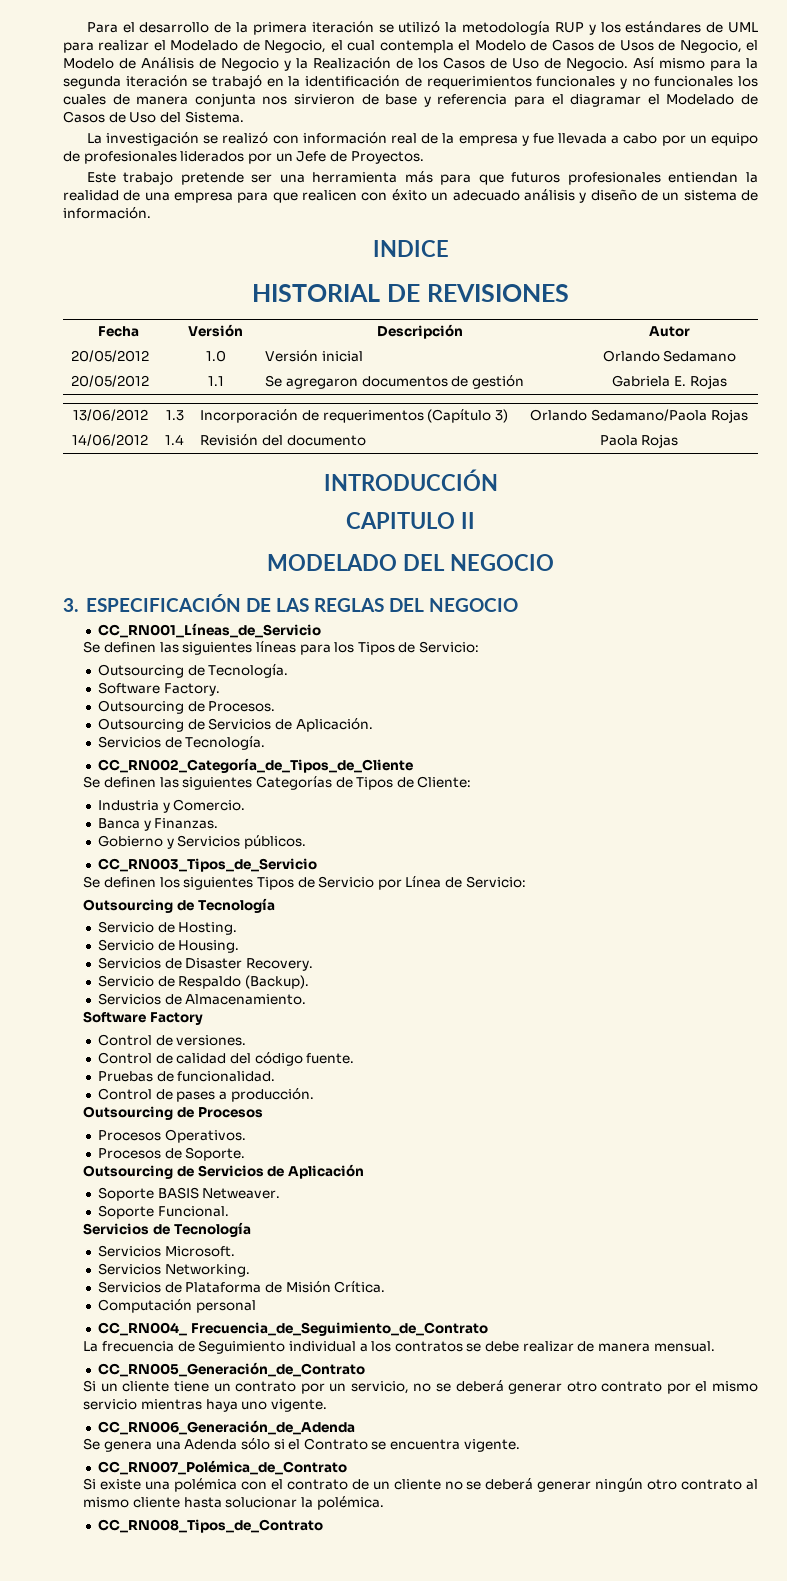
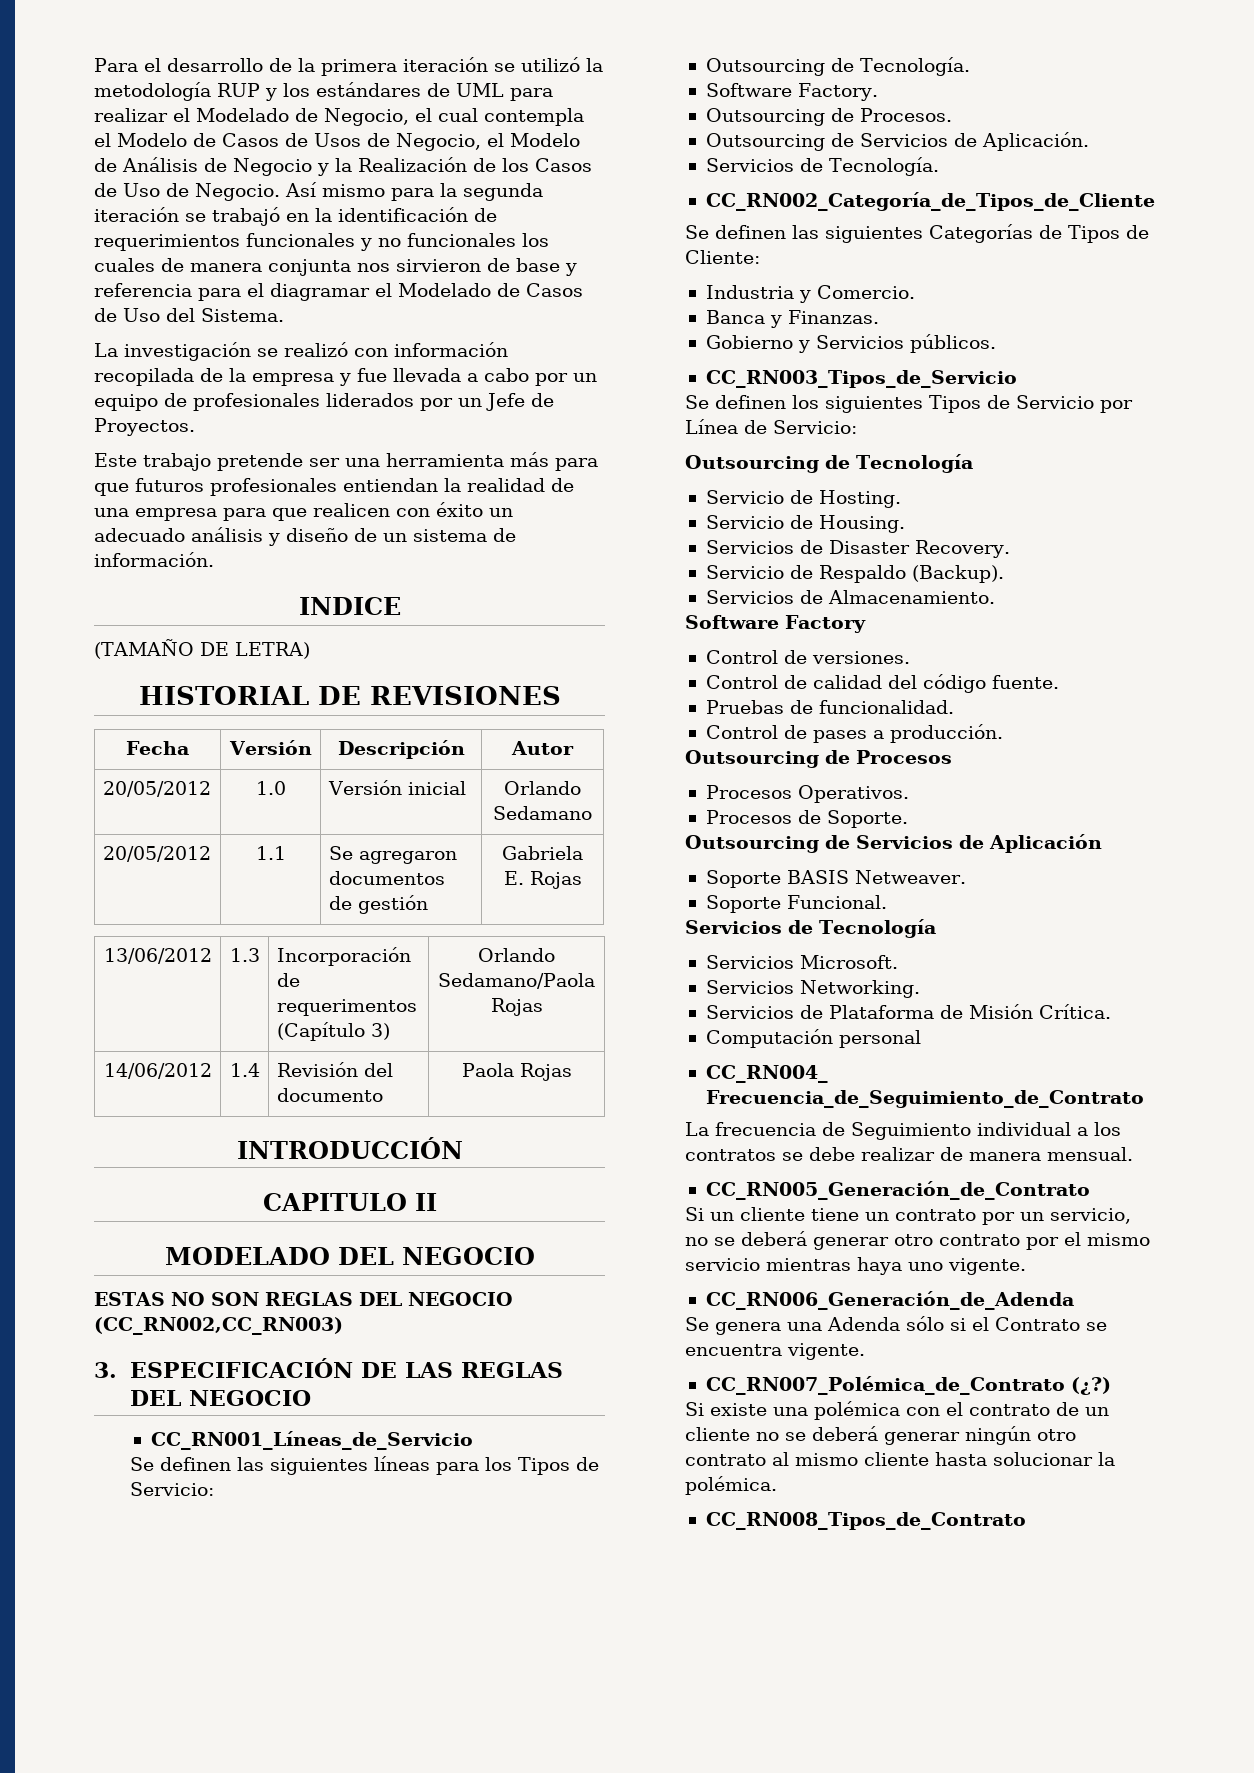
[390,133,417,144] real -> [94,368,194,386] recopilada
(449, 248) none -> [94,639,310,659] // (TAMAÑO DE LETRA)
(554, 562) none -> [94,1292,513,1306] [94,1317,343,1335] // ESTAS NO SON REGLAS DEL NEGOCIO (CC_RN002,CC_RN003)
(348, 1467) none -> [1070,1377,1111,1395] (¿?)

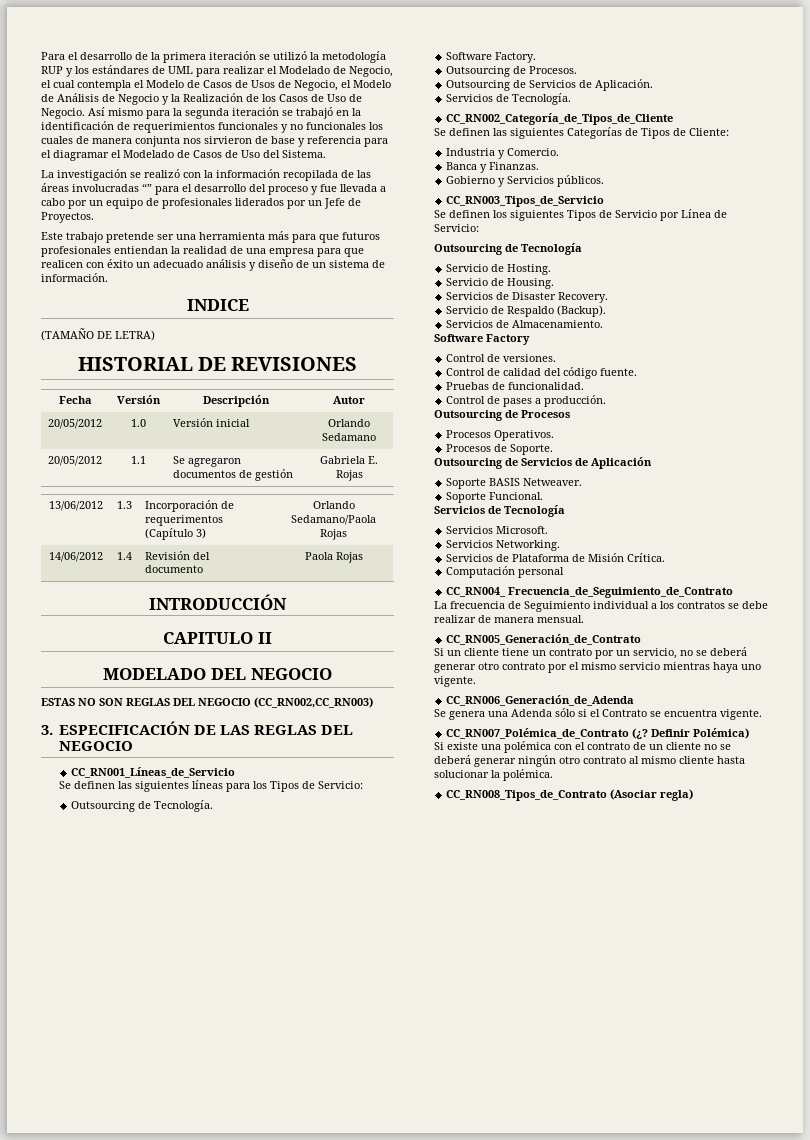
(388, 352) none -> [204,170,213,178] la
[229,368,334,386] la empresa -> [357,170,371,178] [41,183,308,195] las áreas involucradas “” para el desarrollo del proceso
[1070,1377,1111,1395] (¿?) -> [632,728,750,739] (¿? Definir Polémica)
(1026, 1521) none -> [610,789,694,801] (Asociar regla)

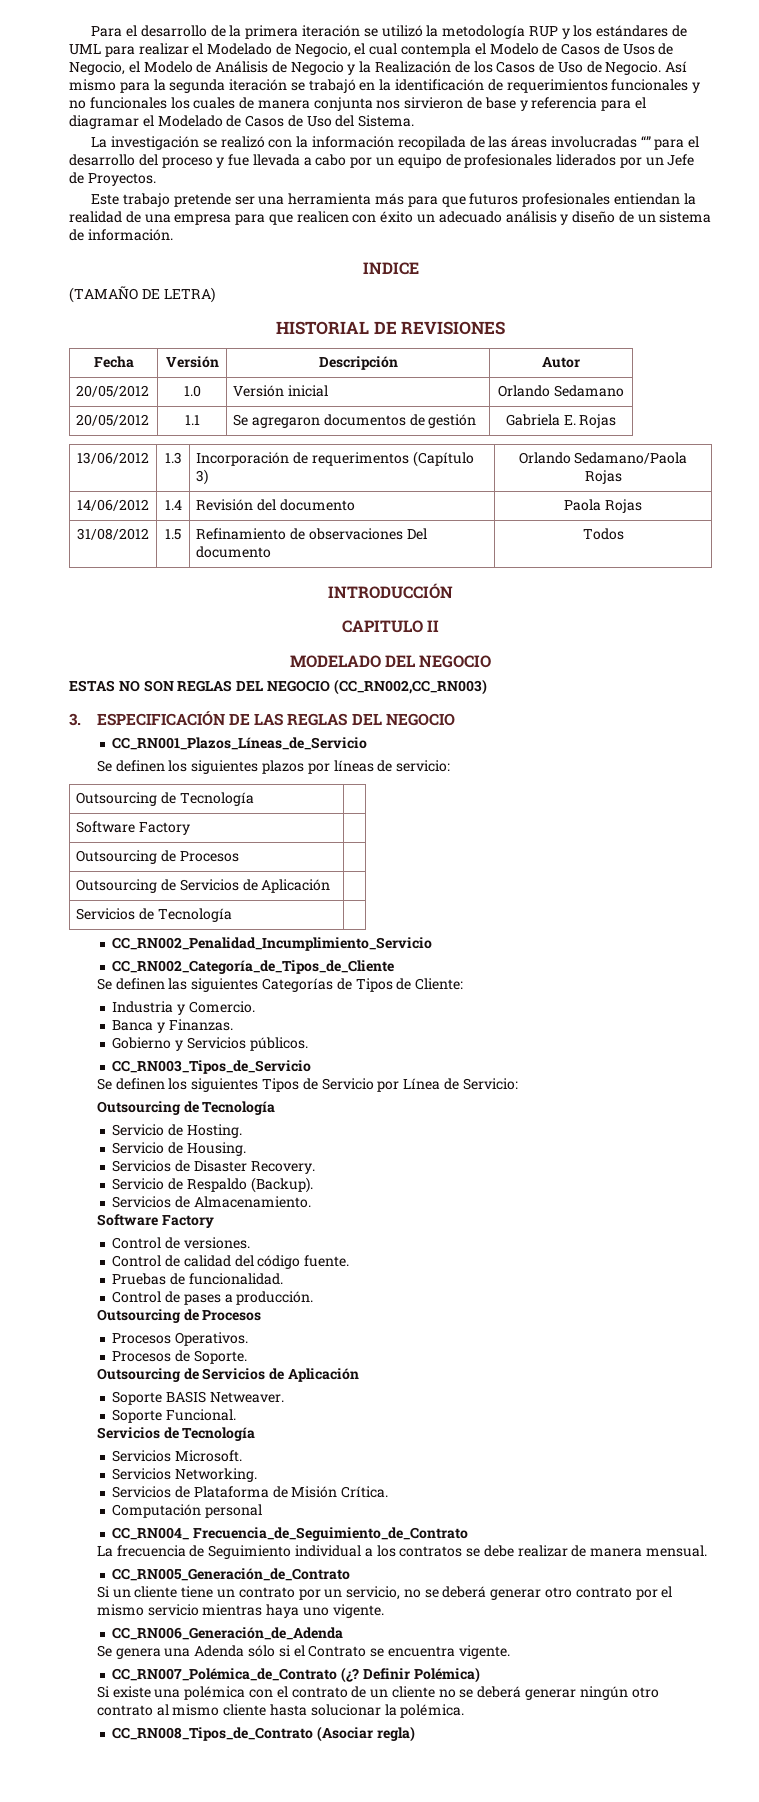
(363, 557) none -> [77,528,149,540] [165,529,181,540] [196,528,427,540] [196,546,272,558] [582,528,624,540] // 31/08/2012 | 1.5 | Refinamiento de observaciones Del documento | Todos
[71,767,236,778] [59,780,364,792] [71,800,214,812] [446,52,537,63] [446,66,578,77] [446,79,654,91] [446,93,572,105] CC_RN001_Líneas_de_Servicio // Se definen las siguientes líneas para los Tipos de Servicio: // Outsourcing de Tecnología. // Software Factory. // Outsourcing de Procesos. // Outsourcing de Servicios de Aplicación. // Servicios de Tecnología. -> [112,737,368,750] [96,760,451,774] [76,792,254,806] [76,821,191,835] [76,850,239,864] [76,879,331,893] [76,908,232,922] [112,937,433,951] CC_RN001_Plazos_Líneas_de_Servicio // Se definen los siguientes plazos por líneas de servicio: // Outsourcing de Tecnología | // Software Factory | // Outsourcing de Procesos | // Outsourcing de Servicios de Aplicación | // Servicios de Tecnología | // CC_RN002_Penalidad_Incumplimiento_Servicio

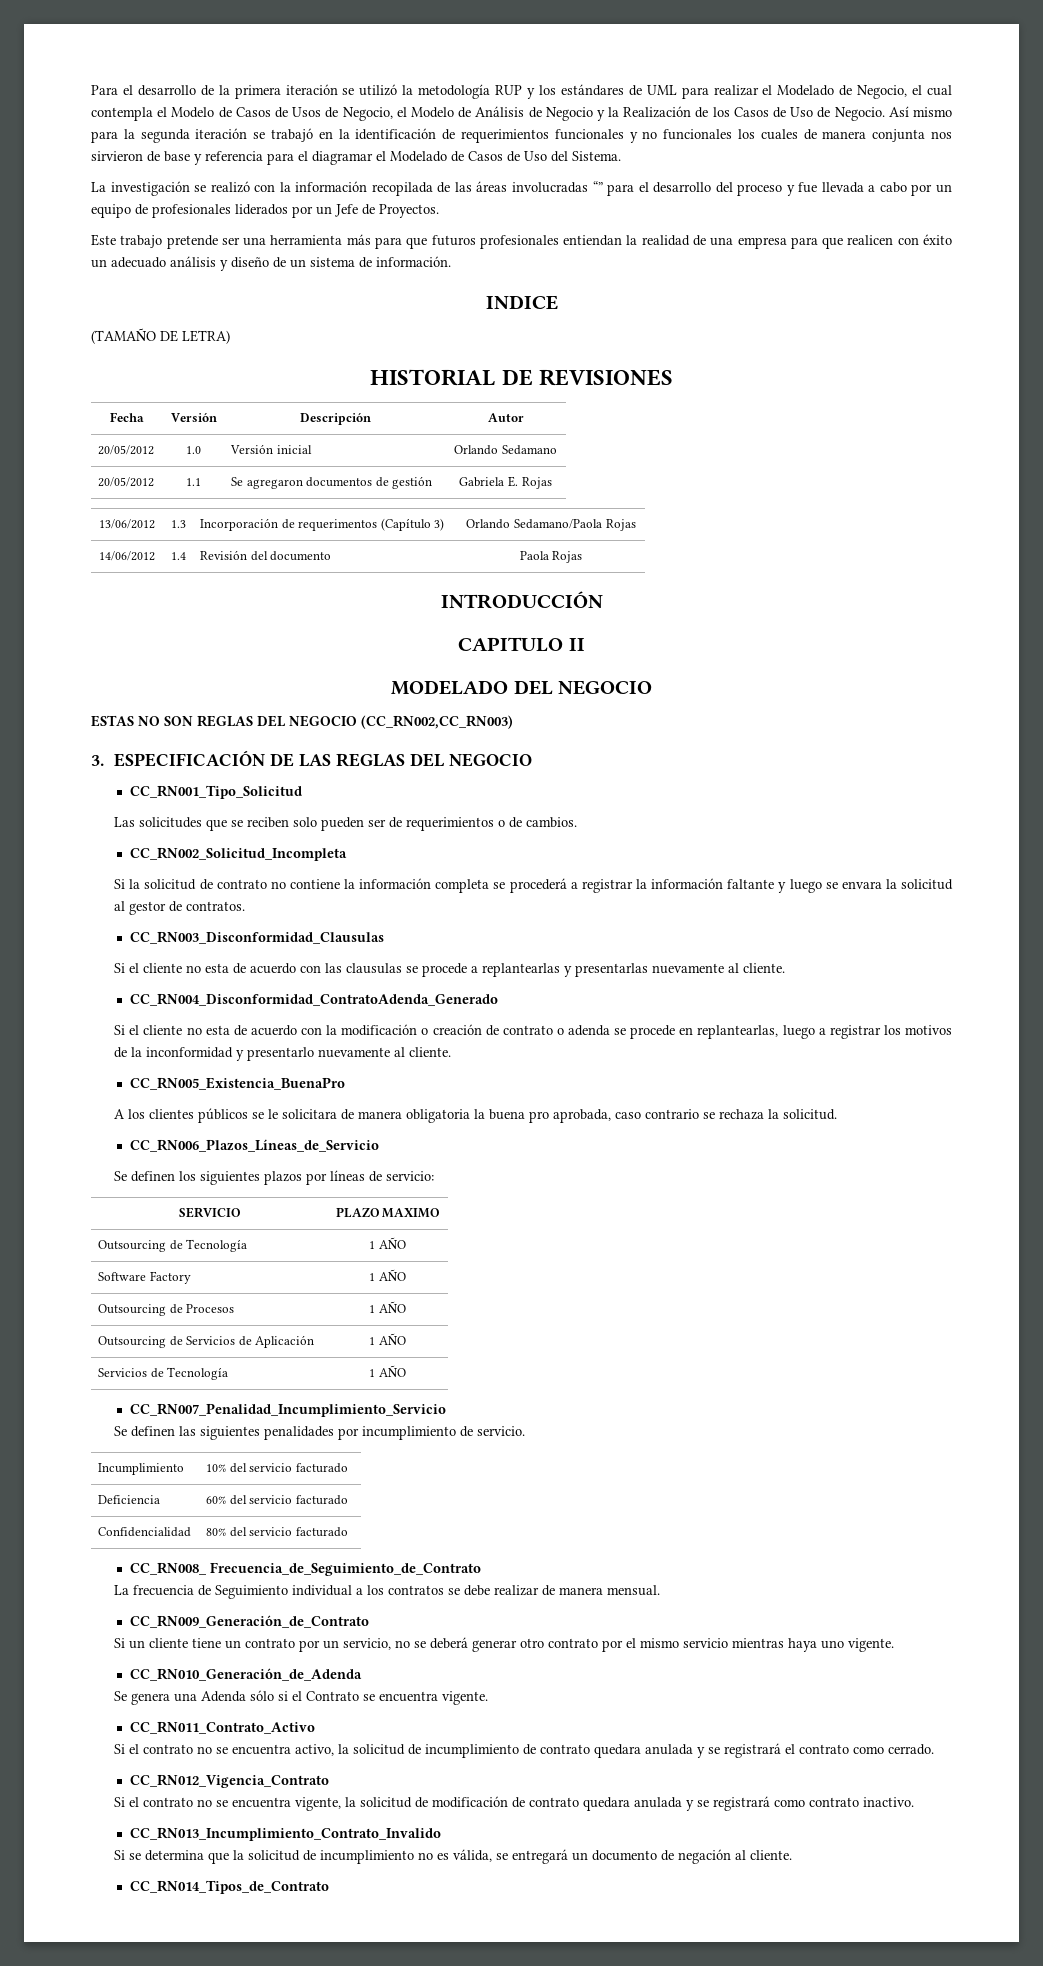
[77,528,149,540] [165,529,181,540] [196,528,427,540] [196,546,272,558] [582,528,624,540] // 31/08/2012 | 1.5 | Refinamiento de observaciones Del documento | Todos -> (583, 557) none
[112,737,368,750] CC_RN001_Plazos_Líneas_de_Servicio -> [130,785,303,799] [114,817,578,831] [130,847,348,861] [114,878,954,893] [114,901,246,915] [130,931,385,944] [114,963,786,977] [130,993,499,1006] [114,1024,953,1039] [114,1047,452,1061] [130,1077,346,1090] [114,1108,838,1123] [130,1139,380,1152] CC_RN001_Tipo_Solicitud // Las solicitudes que se reciben solo pueden ser de requerimientos o de cambios. // CC_RN002_Solicitud_Incompleta // Si la solicitud de contrato no contiene la información completa se procederá a registrar la información faltante y luego se envara la solicitud al gestor de contratos. // CC_RN003_Disconformidad_Clausulas // Si el cliente no esta de acuerdo con las clausulas se procede a replantearlas y presentarlas nuevamente al cliente. // CC_RN004_Disconformidad_ContratoAdenda_Generado // Si el cliente no esta de acuerdo con la modificación o creación de contrato o adenda se procede en replantearlas, luego a registrar los motivos de la inconformidad y presentarlo nuevamente al cliente. // CC_RN005_Existencia_BuenaPro // A los clientes públicos se le solicitara de manera obligatoria la buena pro aprobada, caso contrario se rechaza la solicitud. // CC_RN006_Plazos_Líneas_de_Servicio
(451, 766) none -> [179,1207,241,1218] [335,1207,441,1218] // SERVICIO | PLAZO MAXIMO
(254, 799) none -> [369,1237,406,1249] 1 AÑO
(191, 828) none -> [369,1269,406,1281] 1 AÑO
(239, 856) none -> [369,1301,406,1313] 1 AÑO
(331, 886) none -> [369,1333,406,1345] 1 AÑO
[112,937,433,951] [112,960,395,974] // CC_RN002_Penalidad_Incumplimiento_Servicio // CC_RN002_Categoría_de_Tipos_de_Cliente -> [369,1365,406,1377] [130,1403,447,1417] 1 AÑO // CC_RN007_Penalidad_Incumplimiento_Servicio
[261,978,464,992] [112,1001,255,1015] [112,1019,233,1033] [112,1037,308,1051] [112,1060,312,1074] [96,1078,518,1092] [96,1101,276,1115] [112,1124,242,1138] [112,1142,246,1156] [112,1160,315,1174] [112,1177,313,1193] [112,1196,311,1208] [96,1214,214,1228] [112,1237,250,1249] [112,1255,350,1269] [112,1273,283,1285] [112,1291,314,1305] [96,1309,262,1323] [112,1332,249,1346] [112,1350,247,1364] [96,1368,359,1382] [112,1391,284,1405] [112,1409,237,1423] [96,1427,256,1441] [112,1450,243,1462] [112,1468,258,1482] [112,1486,389,1498] [112,1504,263,1518] [112,1527,190,1540] Categorías de Tipos de Cliente: // Industria y Comercio. // Banca y Finanzas. // Gobierno y Servicios públicos. // CC_RN003_Tipos_de_Servicio // Se definen los siguientes Tipos de Servicio por Línea de Servicio: // Outsourcing de Tecnología // Servicio de Hosting. // Servicio de Housing. // Servicios de Disaster Recovery. // Servicio de Respaldo (Backup). // Servicios de Almacenamiento. // Software Factory // Control de versiones. // Control de calidad del código fuente. // Pruebas de funcionalidad. // Control de pases a producción. // Outsourcing de Procesos // Procesos Operativos. // Procesos de Soporte. // Outsourcing de Servicios de Aplicación // Soporte BASIS Netweaver. // Soporte Funcional. // Servicios de Tecnología // Servicios Microsoft. // Servicios Networking. // Servicios de Plataforma de Misión Crítica. // Computación personal // CC_RN004_ -> [264,1426,526,1440] [98,1463,185,1475] [206,1463,348,1473] [98,1495,161,1504] [206,1495,348,1505] [98,1527,192,1537] [206,1527,348,1537] [130,1562,207,1575] penalidades por incumplimiento de servicio. // Incumplimiento | 10% del servicio facturado // Deficiencia | 60% del servicio facturado // Confidencialidad | 80% del servicio facturado // CC_RN008_
[112,1568,351,1581] CC_RN005_Generación_de_Contrato -> [130,1615,370,1628] CC_RN009_Generación_de_Contrato
[112,1627,344,1640] CC_RN006_Generación_de_Adenda -> [130,1668,363,1681] CC_RN010_Generación_de_Adenda
[112,1667,480,1683] [96,1686,659,1700] [96,1704,465,1718] [112,1726,415,1742] CC_RN007_Polémica_de_Contrato (¿? Definir Polémica) // Si existe una polémica con el contrato de un cliente no se deberá generar ningún otro contrato al mismo cliente hasta solucionar la polémica. // CC_RN008_Tipos_de_Contrato (Asociar regla) -> [130,1721,316,1734] [114,1743,935,1758] [130,1774,330,1788] [114,1796,915,1811] [130,1827,442,1841] [114,1849,793,1864] [130,1880,330,1894] CC_RN011_Contrato_Activo // Si el contrato no se encuentra activo, la solicitud de incumplimiento de contrato quedara anulada y se registrará el contrato como cerrado. // CC_RN012_Vigencia_Contrato // Si el contrato no se encuentra vigente, la solicitud de modificación de contrato quedara anulada y se registrará como contrato inactivo. // CC_RN013_Incumplimiento_Contrato_Invalido // Si se determina que la solicitud de incumplimiento no es válida, se entregará un documento de negación al cliente. // CC_RN014_Tipos_de_Contrato

